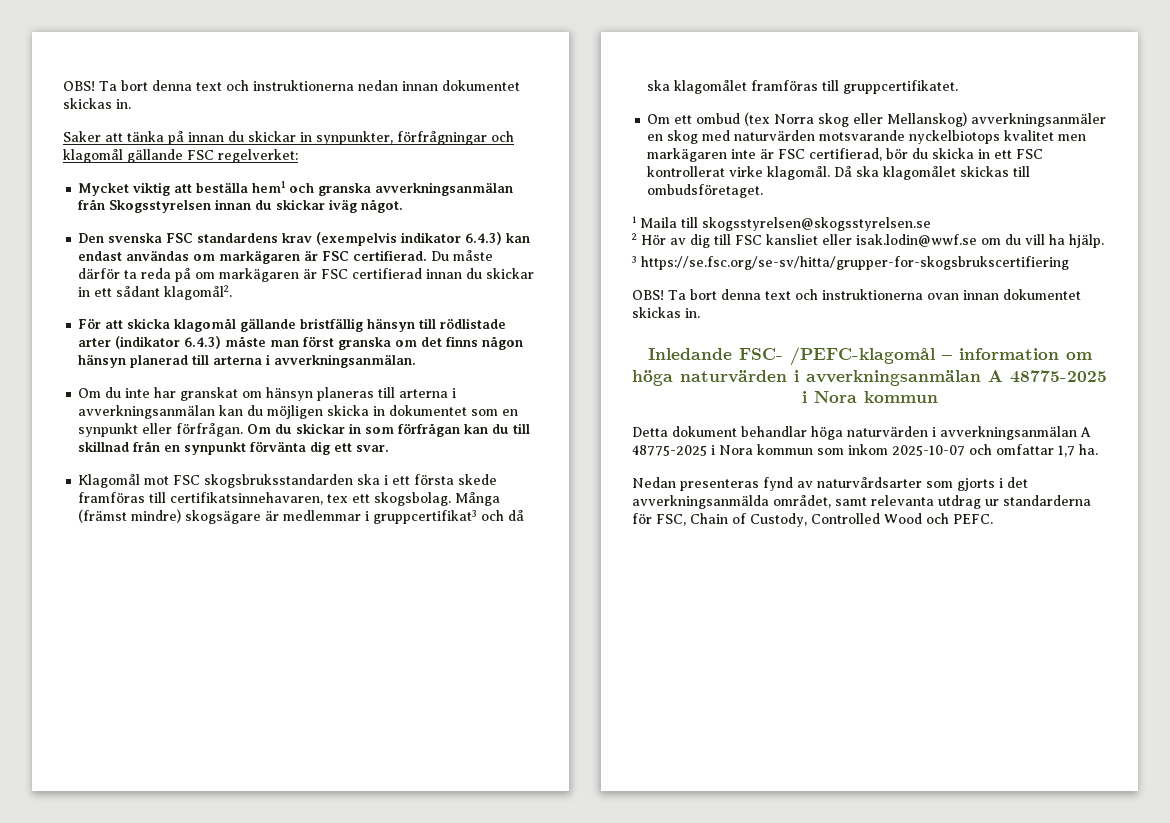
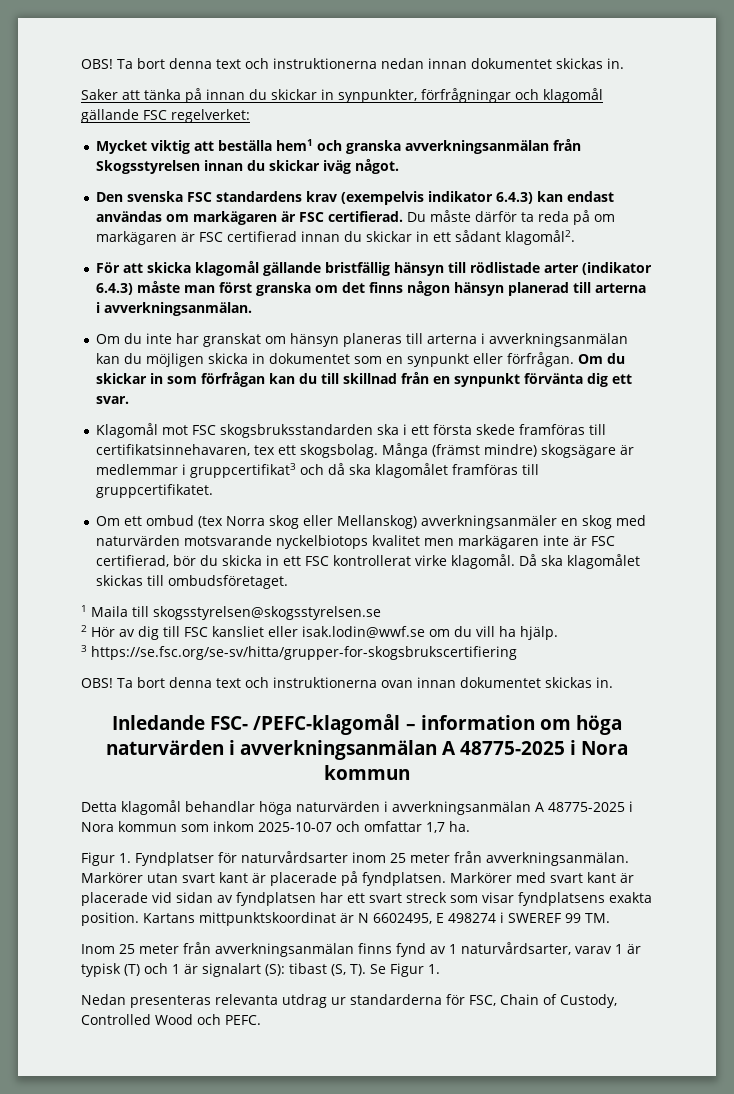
[672,426,737,437] dokument -> [121,800,181,815] klagomål
[632,477,1028,491] [632,495,867,509] Nedan presenteras fynd av naturvårdsarter som gjorts i det avverkningsanmälda området, samt -> [81,851,629,866] [81,871,634,886] [81,892,652,906] [81,912,610,926] [81,942,641,957] [81,963,440,977] [81,994,211,1008] Figur 1. Fyndplatser för naturvårdsarter inom 25 meter från avverkningsanmälan. Markörer utan svart kant är placerade på fyndplatsen. Markörer med svart kant är placerade vid sidan av fyndplatsen har ett svart streck som visar fyndplatsens exakta position. Kartans mittpunktskoordinat är N 6602495, E 498274 i SWEREF 99 TM. // Inom 25 meter från avverkningsanmälan finns fynd av 1 naturvårdsarter, varav 1 är typisk (T) och 1 är signalart (S): tibast (S, T). Se Figur 1. // Nedan presenteras

